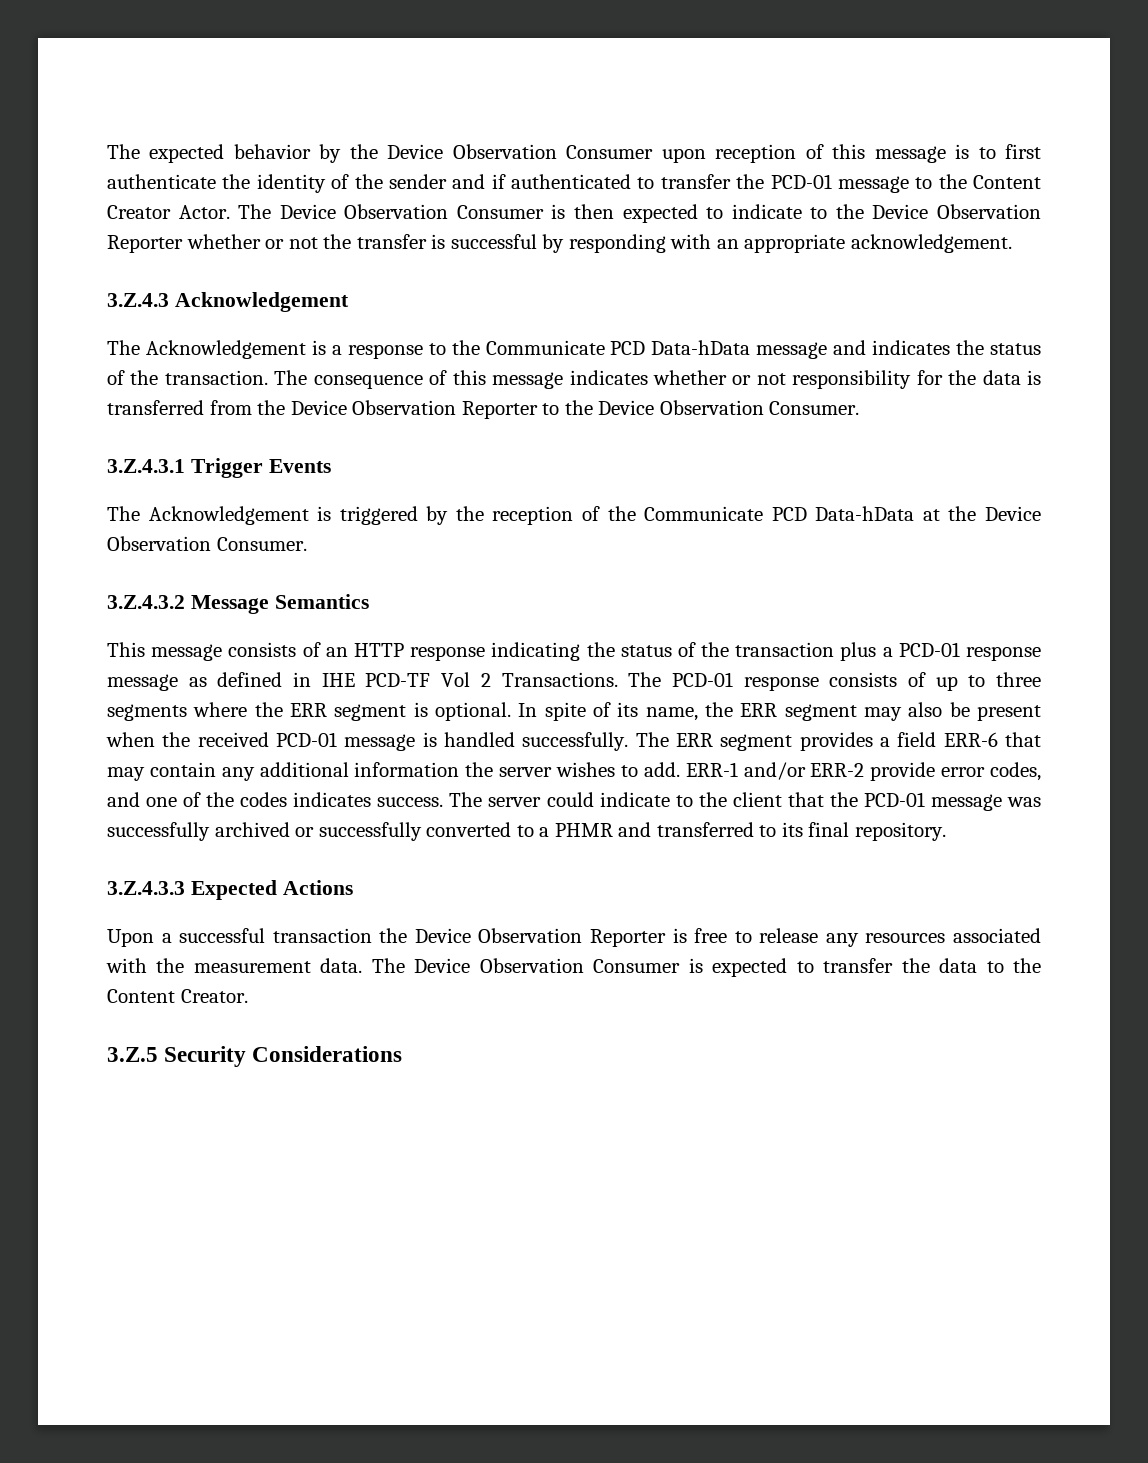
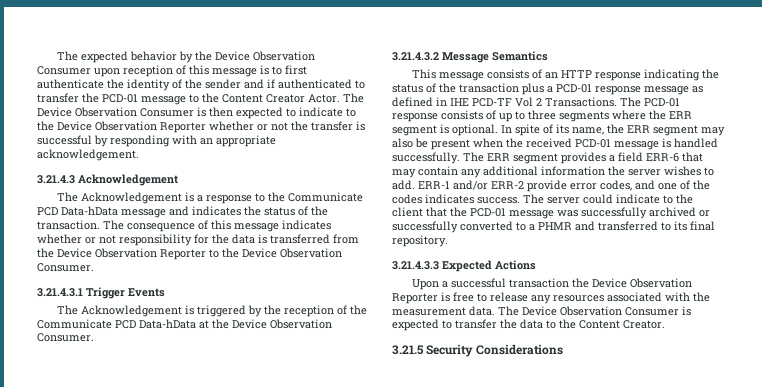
[107,293,169,307] 3.Z.4.3 -> [37,175,75,184] 3.21.4.3
[107,459,185,473] 3.Z.4.3.1 -> [37,288,83,297] 3.21.4.3.1
[107,595,185,609] 3.Z.4.3.2 -> [392,52,439,61] 3.21.4.3.2
[107,881,185,895] 3.Z.4.3.3 -> [392,261,439,270] 3.21.4.3.3
[107,1047,158,1062] 3.Z.5 -> [392,345,424,355] 3.21.5

